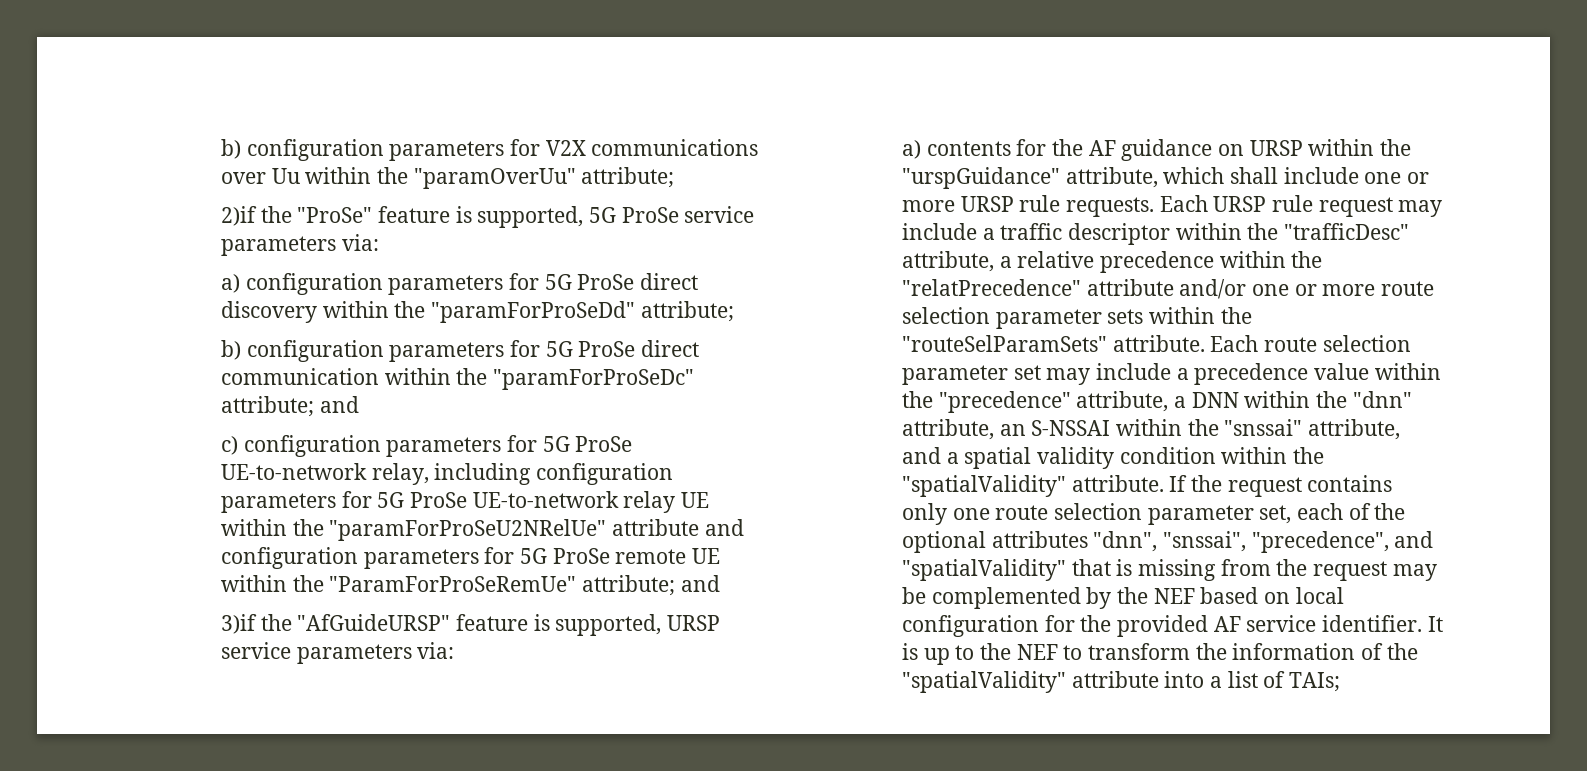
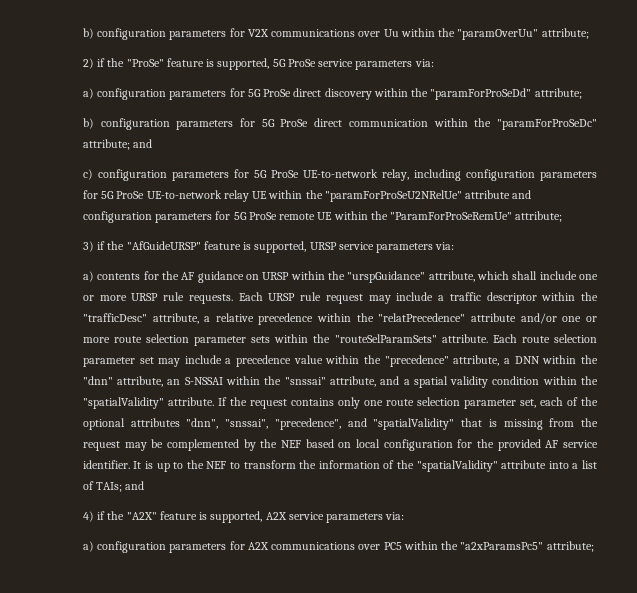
[221,206,258,226] 2)if -> [82,58,106,69] 2) if
[680,575,720,592] [221,614,258,634] and // 3)if -> [82,241,106,252] // 3) if
(1341, 682) none -> [125,481,145,490] [82,511,405,523] [82,541,594,553] and // 4) if the "A2X" feature is supported, A2X service parameters via: // a) configuration parameters for A2X communications over PC5 within the "a2xParamsPc5" attribute;

